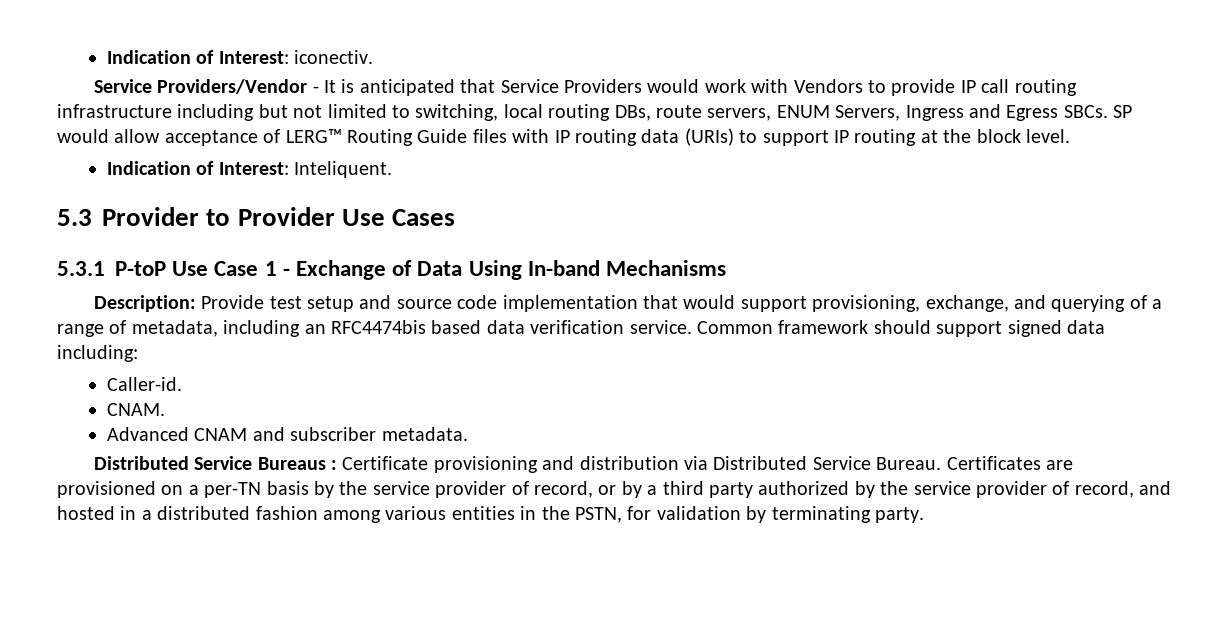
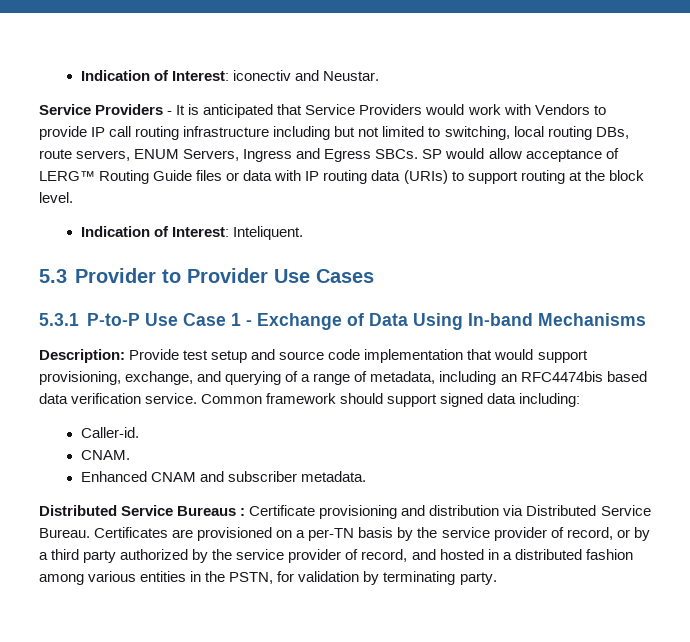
[107,50,374,64] [93,79,308,94] Indication of Interest: iconectiv. // Service Providers/Vendor -> [80,70,379,81] [39,104,164,115] Indication of Interest: iconectiv and Neustar. // Service Providers
(507, 136) none -> [226,170,273,181] or data
[833,130,849,143] IP -> (518, 177) none
[115,261,166,276] P-toP -> [86,313,140,326] P-to-P
[107,427,190,441] Advanced -> [80,471,147,482] Enhanced

